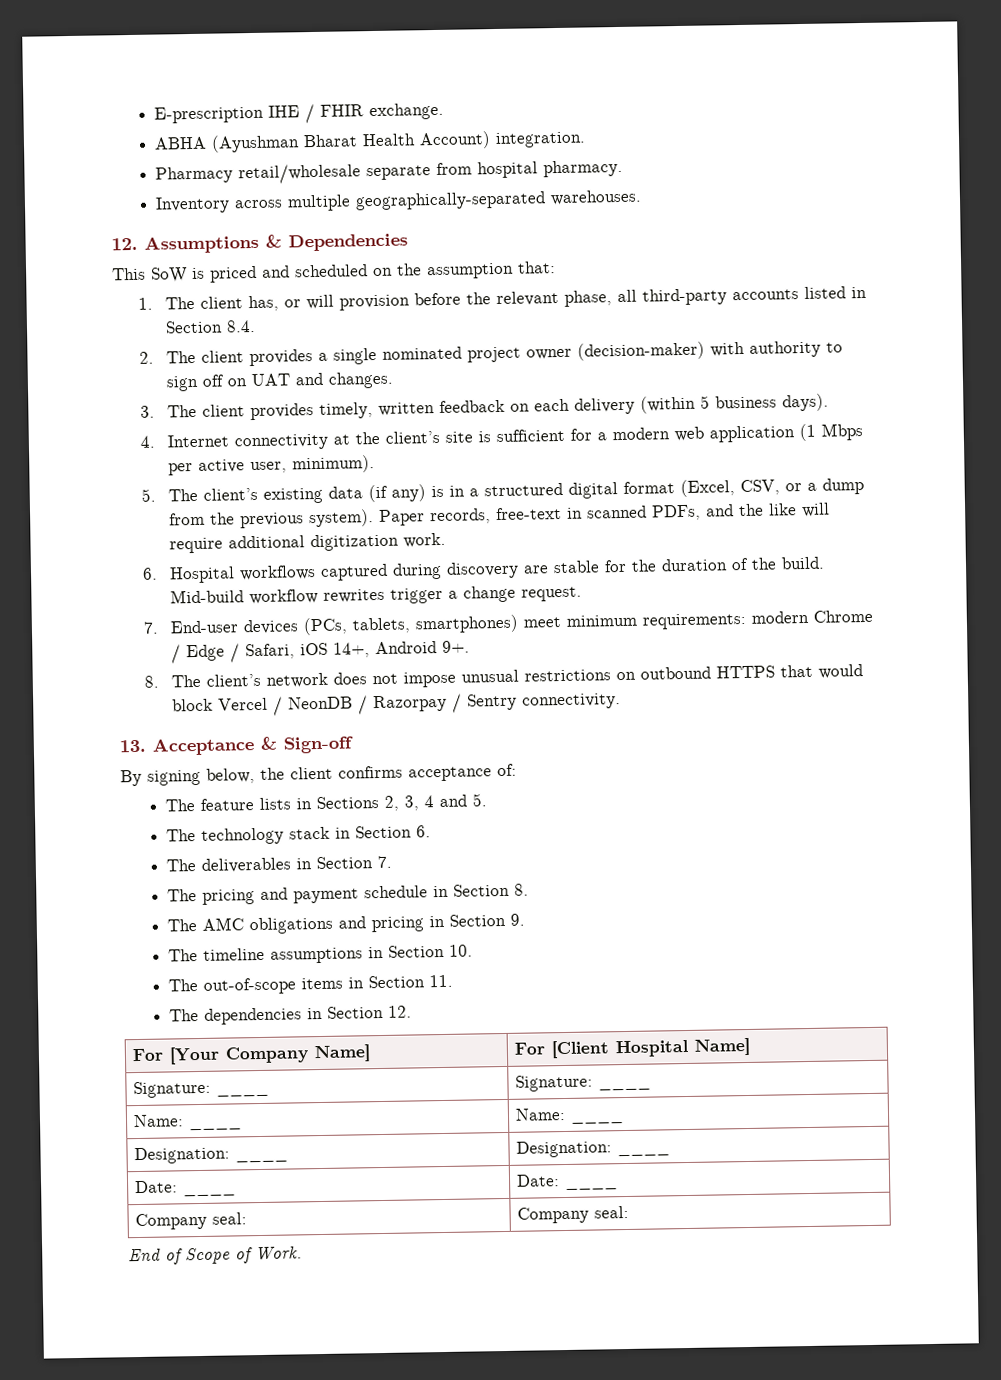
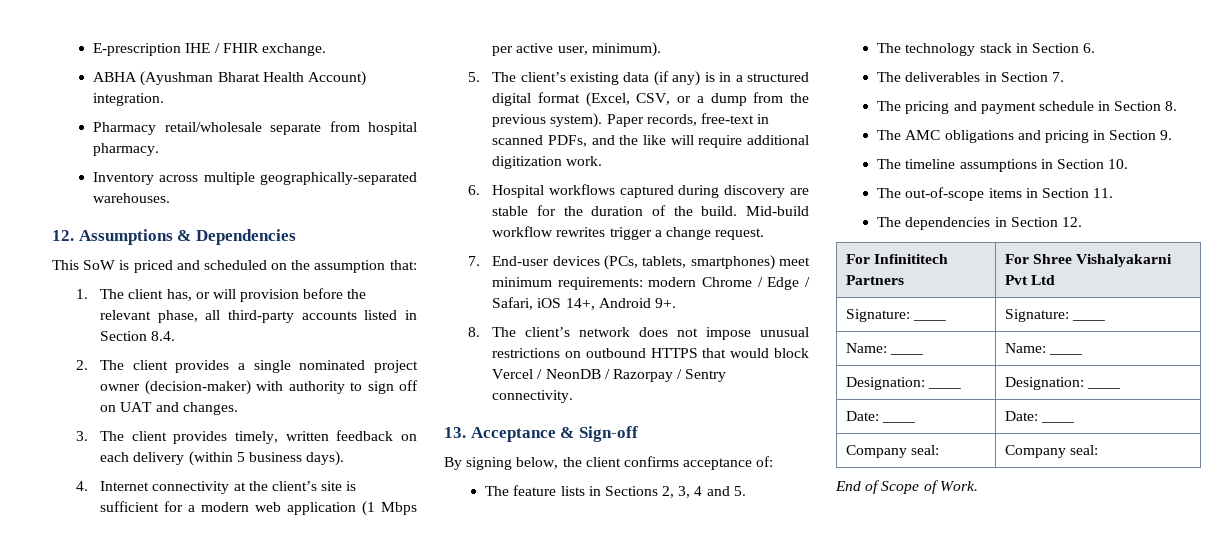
[168,1044,371,1065] [513,1037,751,1059] [Your Company Name] | For [Client Hospital Name] -> [873,254,948,264] [845,275,904,285] [1004,254,1173,267] [1004,275,1055,285] Infinititech Partners | For Shree Vishalyakarni Pvt Ltd

